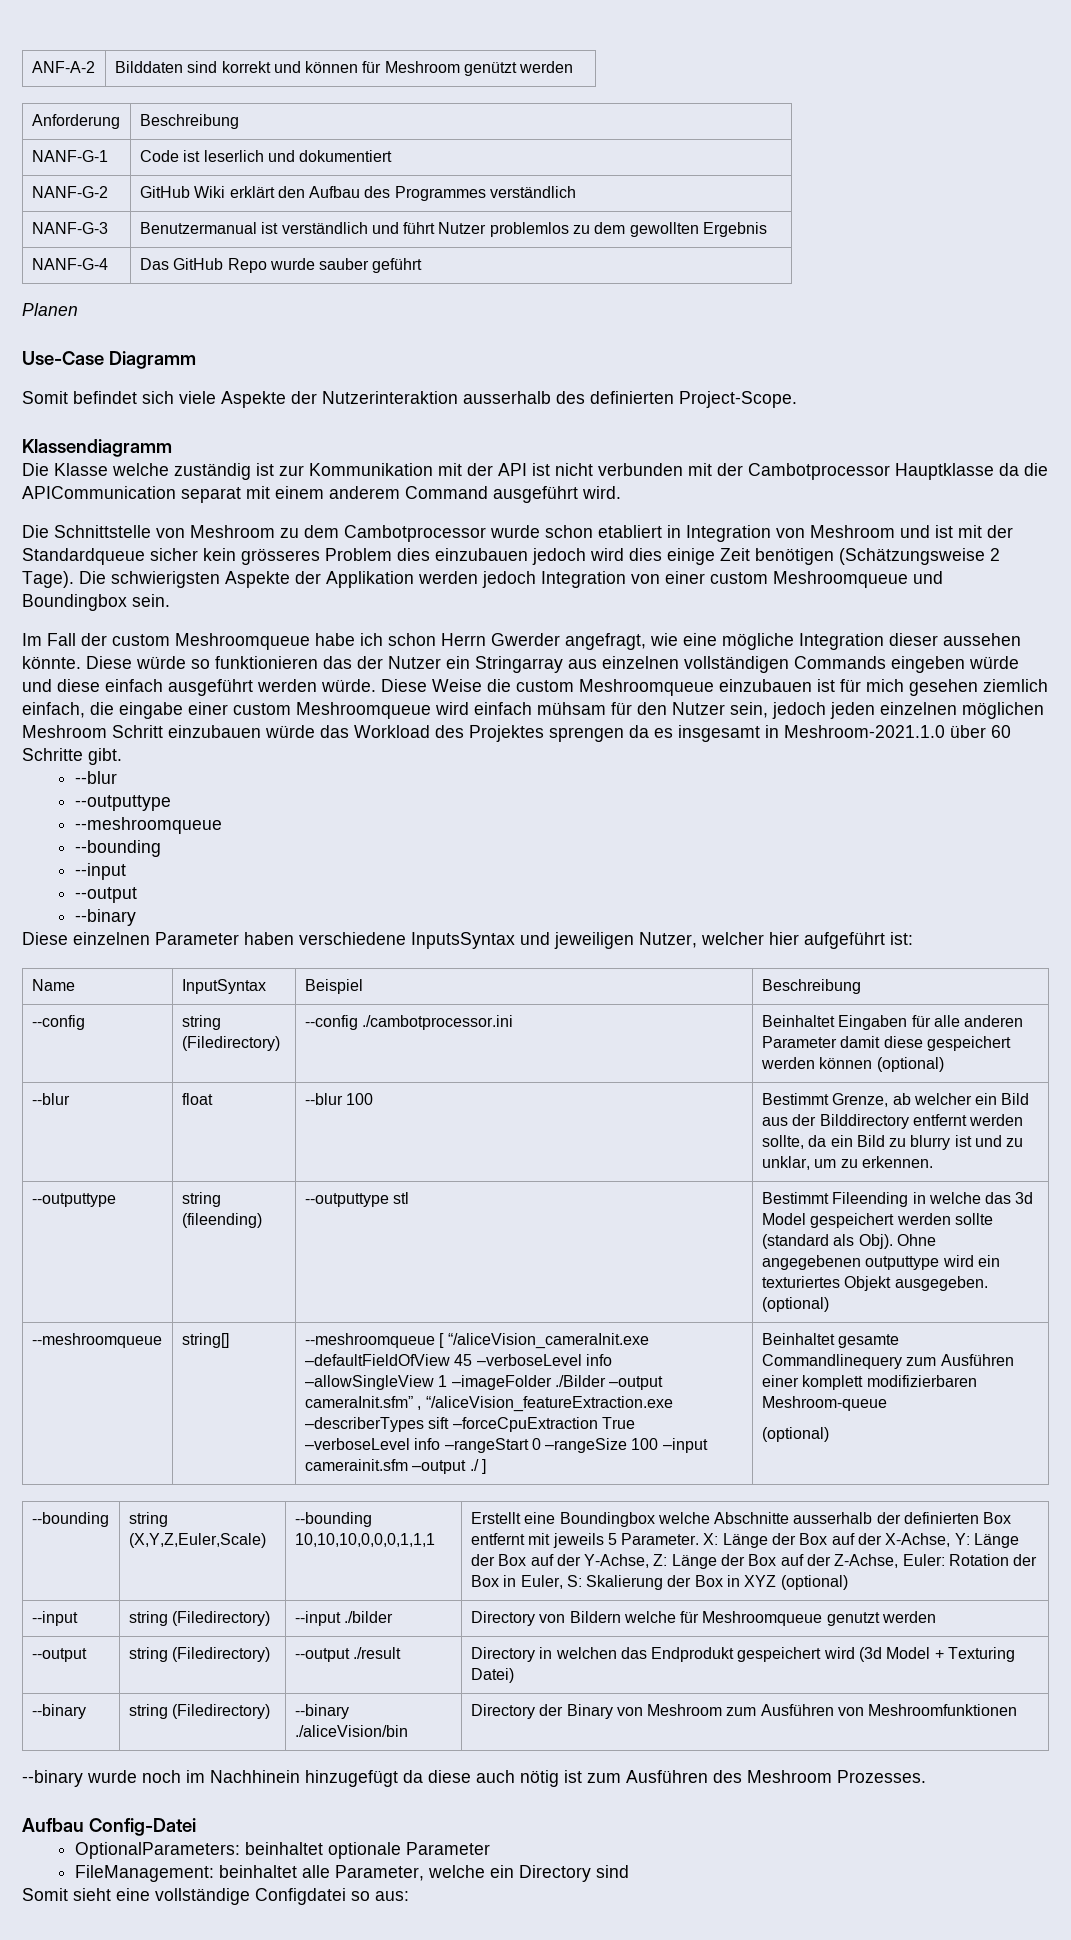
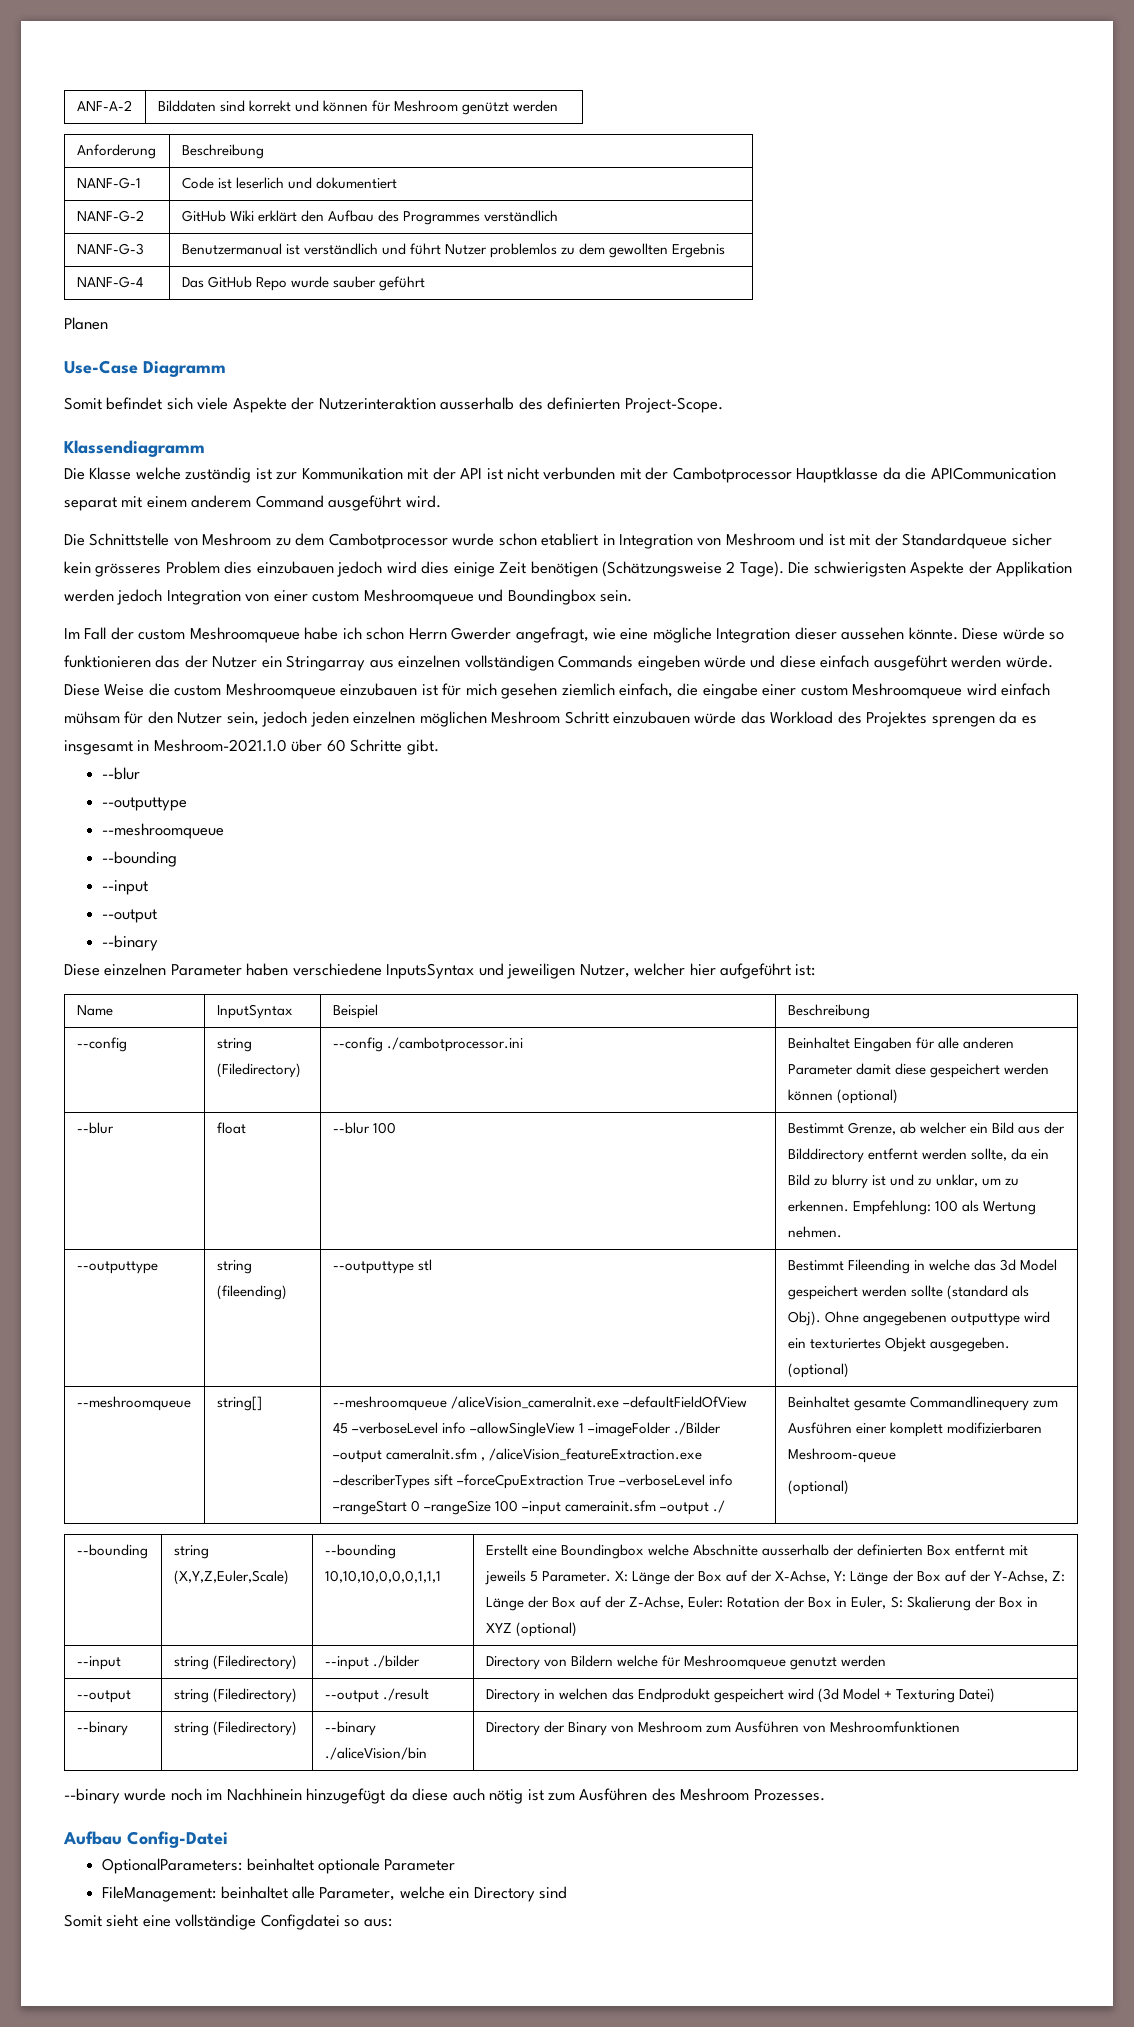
(933, 1162) none -> [852,1200,1037,1215] [787,1226,842,1238] Empfehlung: 100 als Wertung nehmen.
[439,1333,649,1349] [ “/aliceVision_cameraInit.exe -> [450,1396,619,1409] /aliceVision_cameraInit.exe
[304,1396,673,1412] cameraInit.sfm” , “/aliceVision_featureExtraction.exe -> [385,1448,703,1461] cameraInit.sfm , /aliceVision_featureExtraction.exe
[481,1459,486,1474] ] -> (726, 1506) none

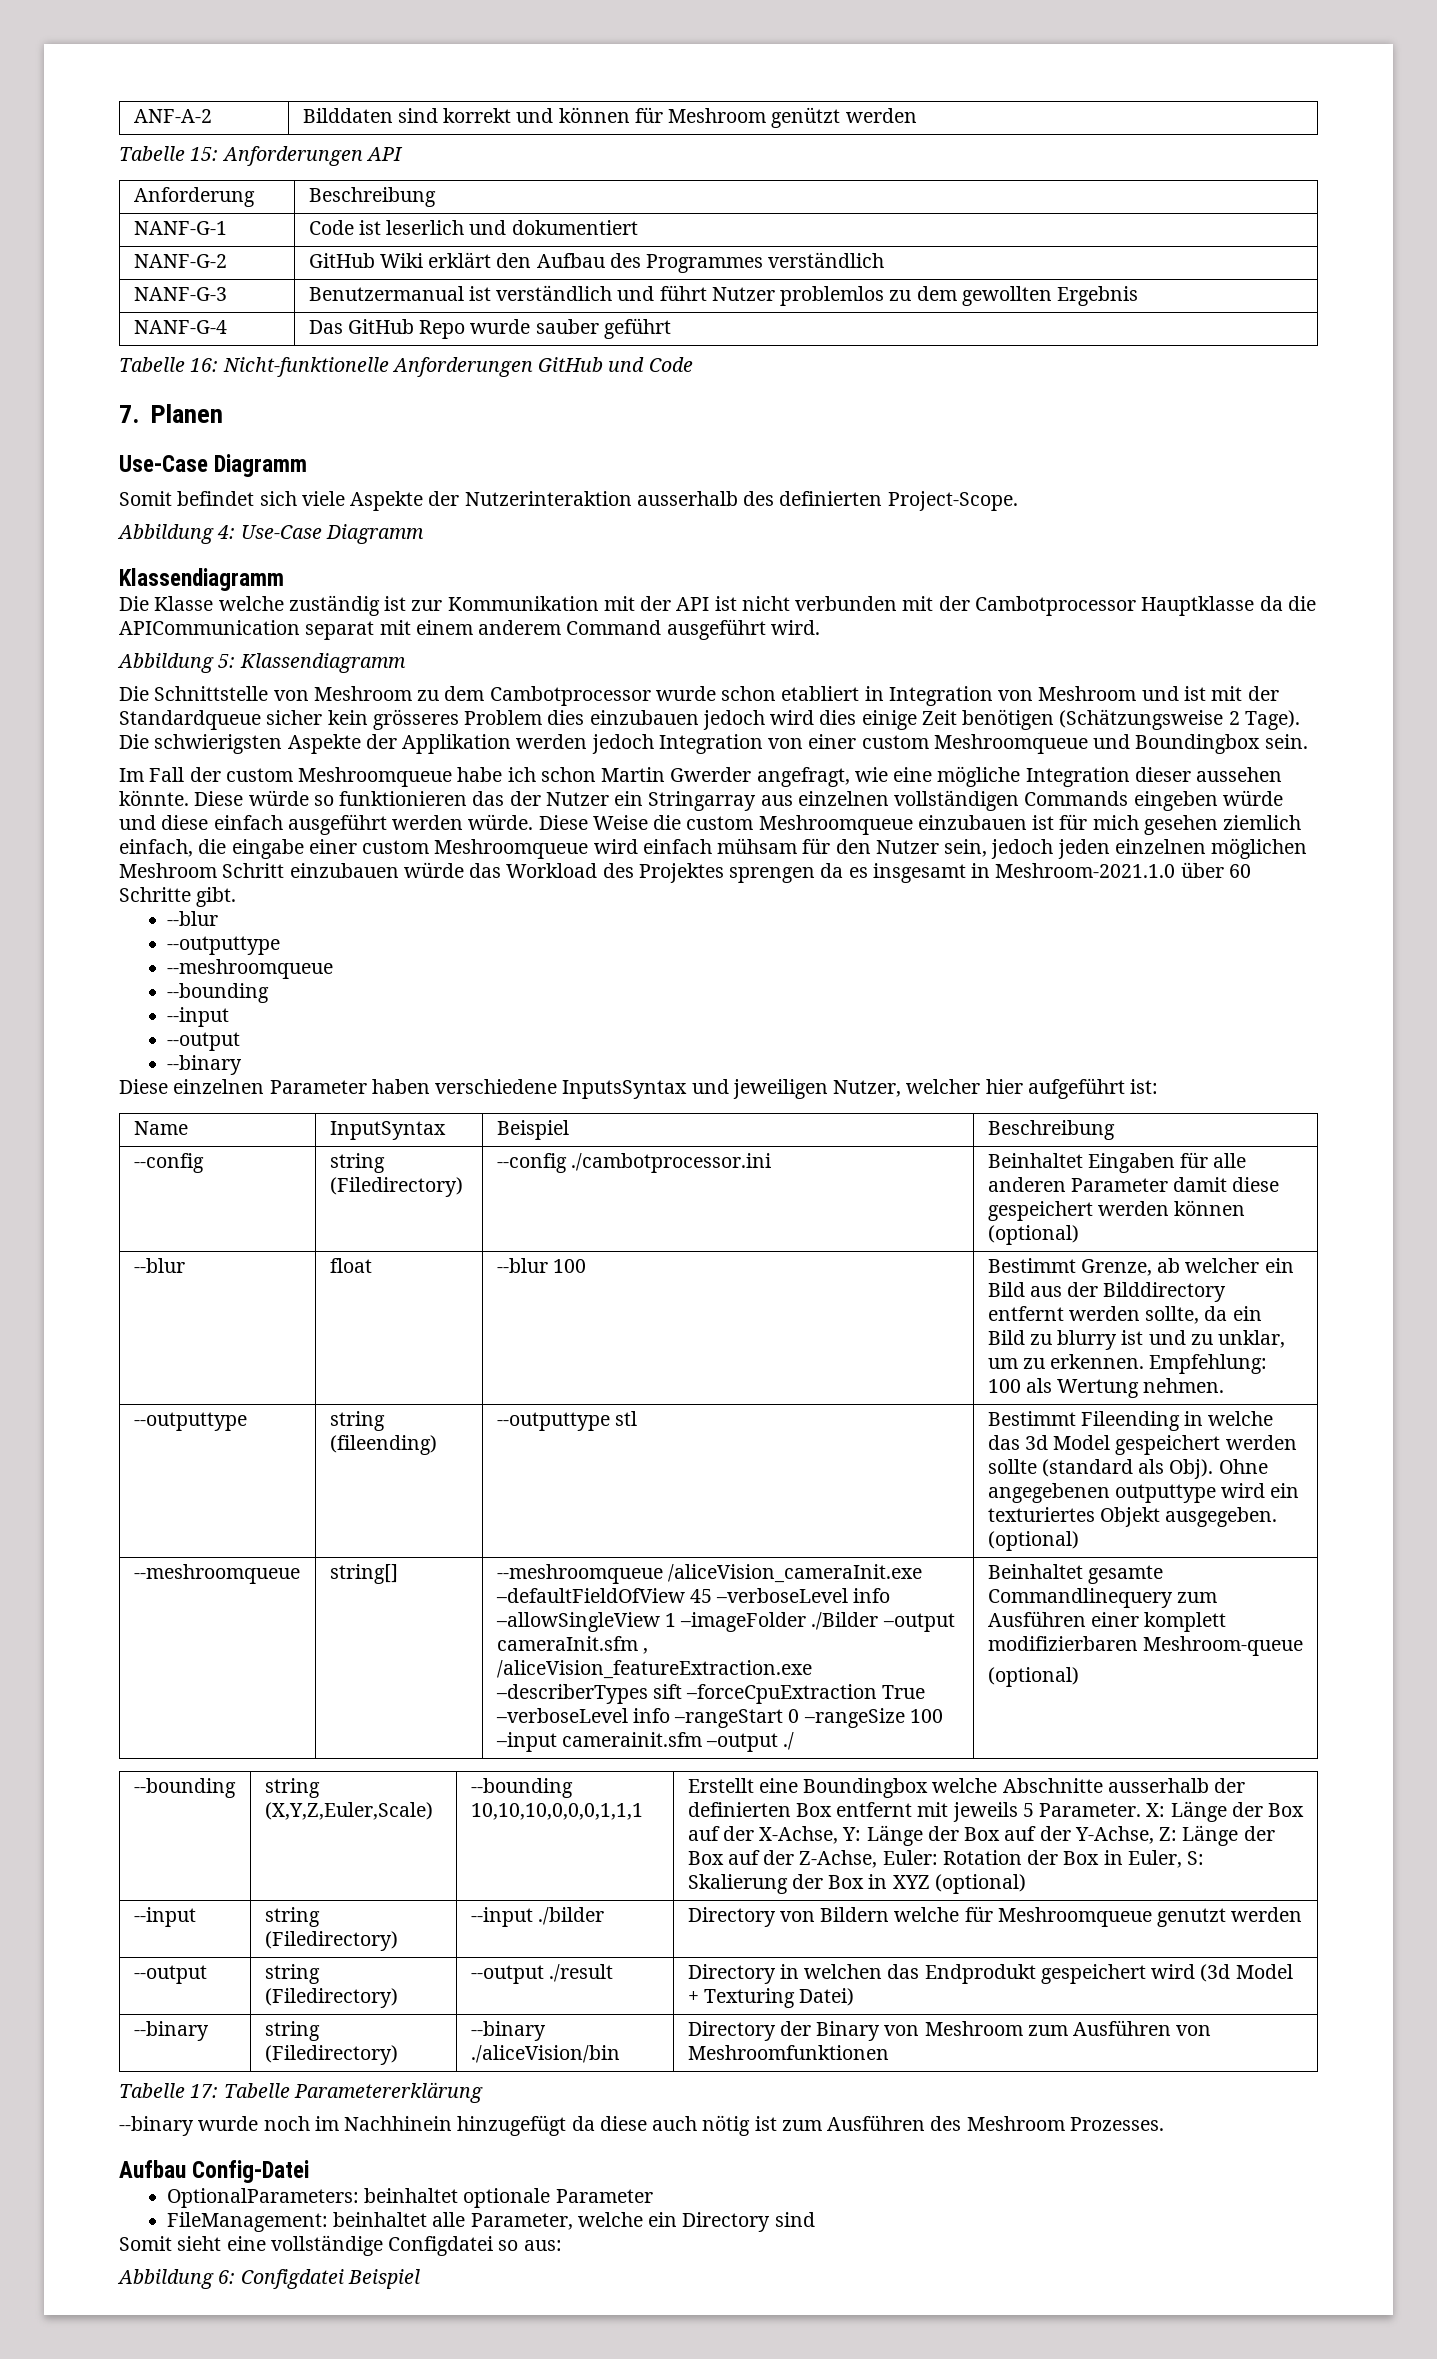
(559, 106) none -> [119,146,403,166] // Tabelle 15: Anforderungen API
(426, 283) none -> [119,357,693,377] [119,405,140,423] Tabelle 16: Nicht-funktionelle Anforderungen GitHub und Code // 7.
(723, 405) none -> [117,524,424,544] // Abbildung 4: Use-Case Diagramm
(441, 501) none -> [117,653,406,673] // Abbildung 5: Klassendiagramm
[408,628,447,640] Herrn -> [601,767,666,782] Martin
(961, 1727) none -> [119,2082,483,2103] // Tabelle 17: Tabelle Parametererklärung
(392, 1922) none -> [117,2269,420,2289] // Abbildung 6: Configdatei Beispiel

